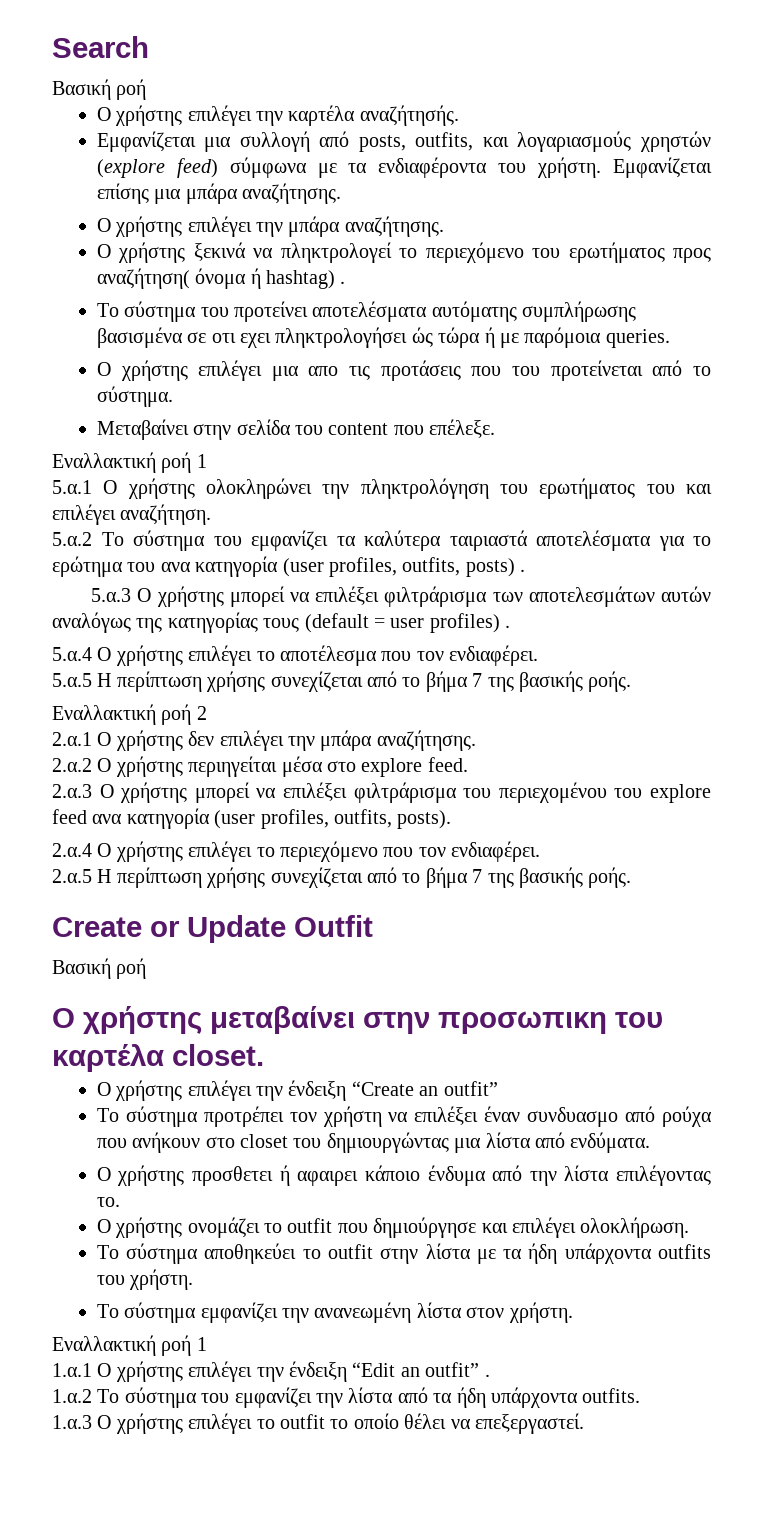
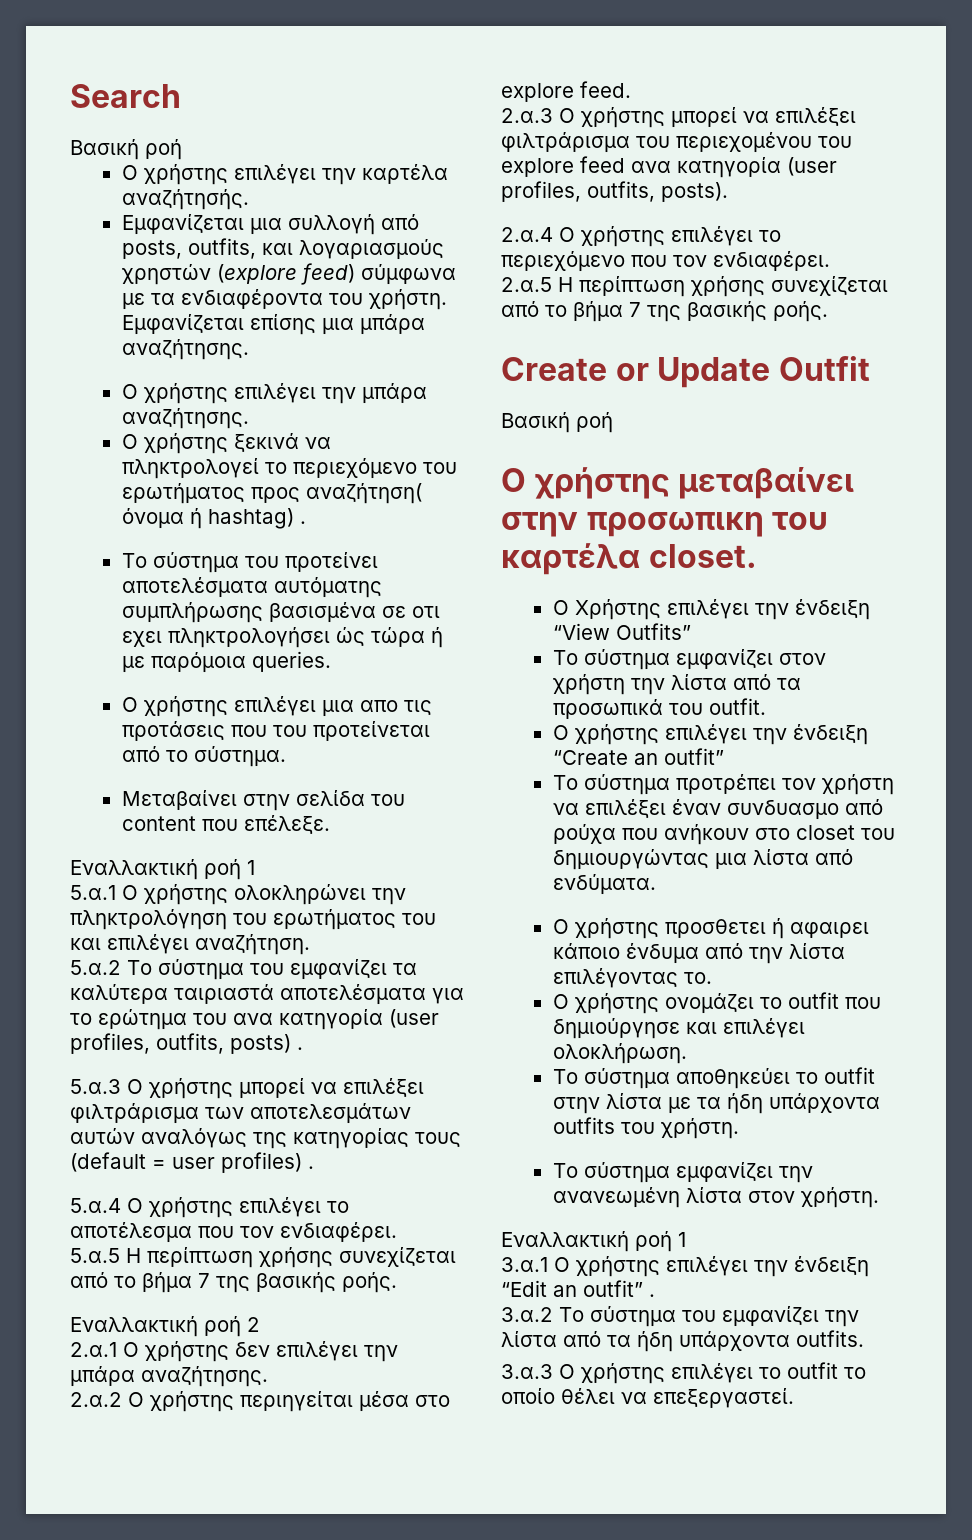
(264, 1055) none -> [552,599,870,620] [552,623,691,640] [552,649,826,670] [552,674,801,695] [552,698,766,719] // Ο Χρήστης επιλέγει την ένδειξη “View Outfits” // To σύστημα εμφανίζει στον χρήστη την λίστα από τα προσωπικά του outfit.
[52,1363,92,1377] 1.α.1 -> [501,1257,548,1272] 3.α.1
[52,1389,92,1403] 1.α.2 -> [501,1307,553,1322] 3.α.2
[52,1415,92,1429] 1.α.3 -> [501,1364,553,1379] 3.α.3

